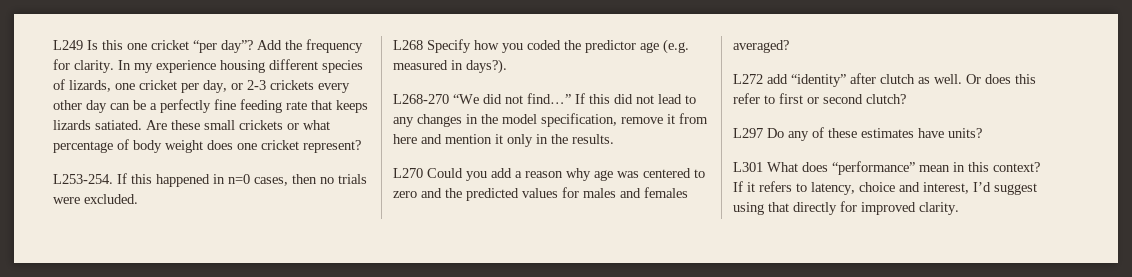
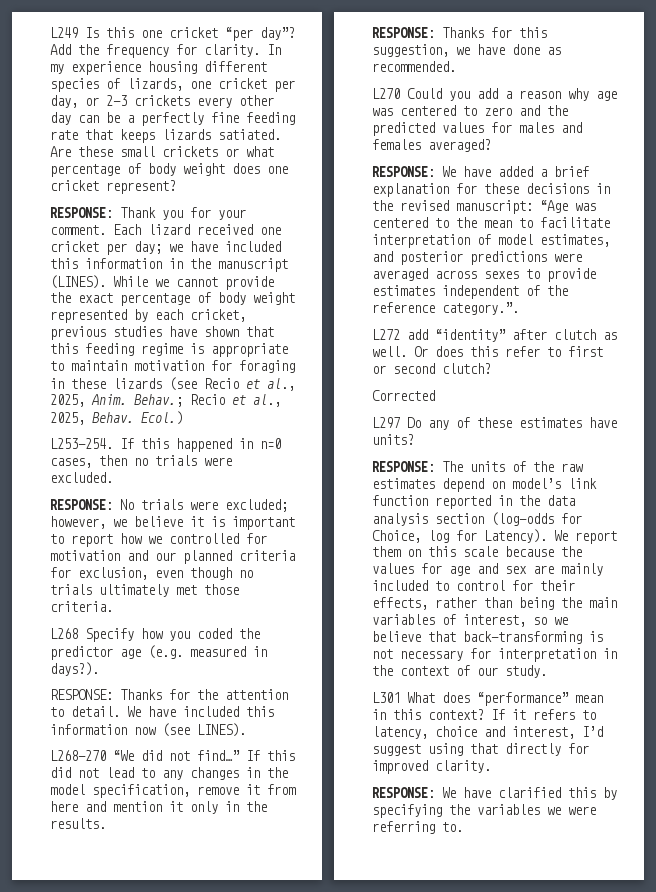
(361, 146) none -> [50,207,246,220] [50,224,281,235] [50,241,281,255] [50,258,288,272] [50,275,274,290] [50,292,295,306] [50,309,246,323] [50,326,274,340] [50,343,288,357] [50,360,295,373] [50,377,295,391] [50,394,281,407] [50,411,183,425] // RESPONSE: Thank you for your comment. Each lizard received one cricket per day; we have included this information in the manuscript (LINES). While we cannot provide the exact percentage of body weight represented by each cricket, previous studies have shown that this feeding regime is appropriate to maintain motivation for foraging in these lizards (see Recio et al., 2025, Anim. Behav.; Recio et al., 2025, Behav. Ecol.)
(138, 199) none -> [50,499,288,512] [50,516,295,530] [50,533,267,547] [50,550,295,564] [50,567,253,580] [50,584,239,597] [50,601,113,612] // RESPONSE: No trials were excluded; however, we believe it is important to report how we controlled for motivation and our planned criteria for exclusion, even though no trials ultimately met those criteria.
(507, 66) none -> [50,689,288,700] [50,706,274,717] [50,723,246,737] // RESPONSE: Thanks for the attention to detail. We have included this information now (see LINES).
(614, 139) none -> [372,27,547,38] [372,44,561,57] [372,61,456,72] // RESPONSE: Thanks for this suggestion, we have done as recommended.
(789, 46) none -> [372,166,589,177] [372,183,610,197] [372,200,596,214] [372,217,610,228] [372,234,610,248] [372,251,582,265] [372,268,596,282] [372,285,568,299] [372,302,519,315] // RESPONSE: We have added a brief explanation for these decisions in the revised manuscript: “Age was centered to the mean to facilitate interpretation of model estimates, and posterior predictions were averaged across sexes to provide estimates independent of the reference category.”.
(906, 99) none -> [372,390,435,401] // Corrected
(982, 133) none -> [372,461,583,472] [372,478,597,492] [372,495,575,509] [372,512,582,526] [372,529,617,544] [372,546,582,557] [372,563,603,576] [372,580,575,591] [372,597,617,610] [372,614,568,627] [372,631,603,644] [372,648,617,662] [372,665,547,678] // RESPONSE: The units of the raw estimates depend on model’s link function reported in the data analysis section (log-odds for Choice, log for Latency). We report them on this scale because the values for age and sex are mainly included to control for their effects, rather than being the main variables of interest, so we believe that back-transforming is not necessary for interpretation in the context of our study.
(959, 208) none -> [372,787,617,800] [372,804,596,818] [372,821,463,834] // RESPONSE: We have clarified this by specifying the variables we were referring to.

